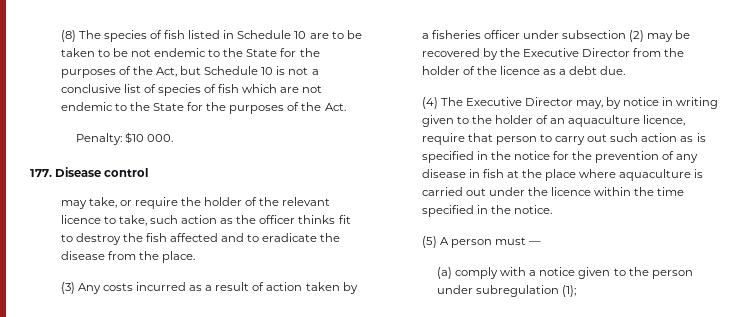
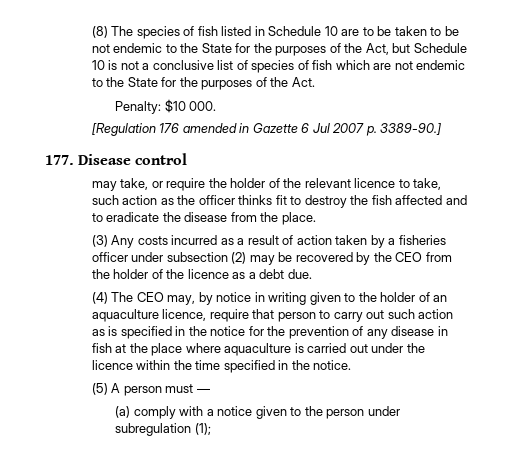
(174, 138) none -> [91,123,442,136] // [Regulation 176 amended in Gazette 6 Jul 2007 p. 3389-90.]
[522,48,631,57] Executive Director -> [395,252,423,262] CEO
[465,97,573,106] Executive Director -> [136,292,164,302] CEO

